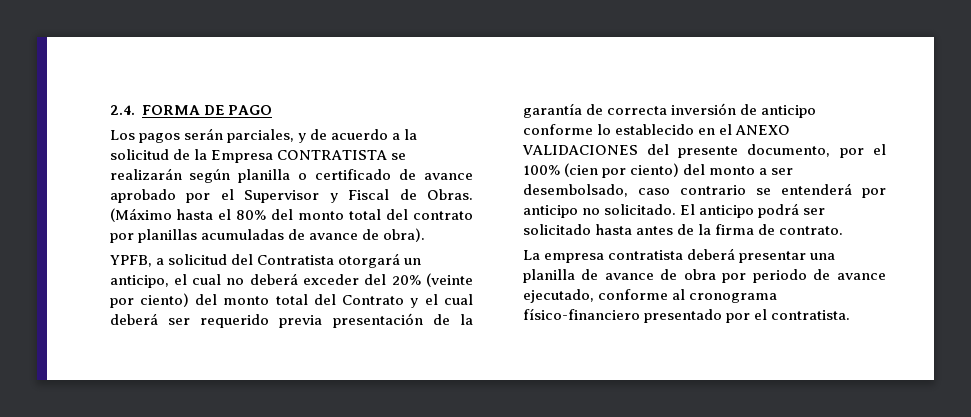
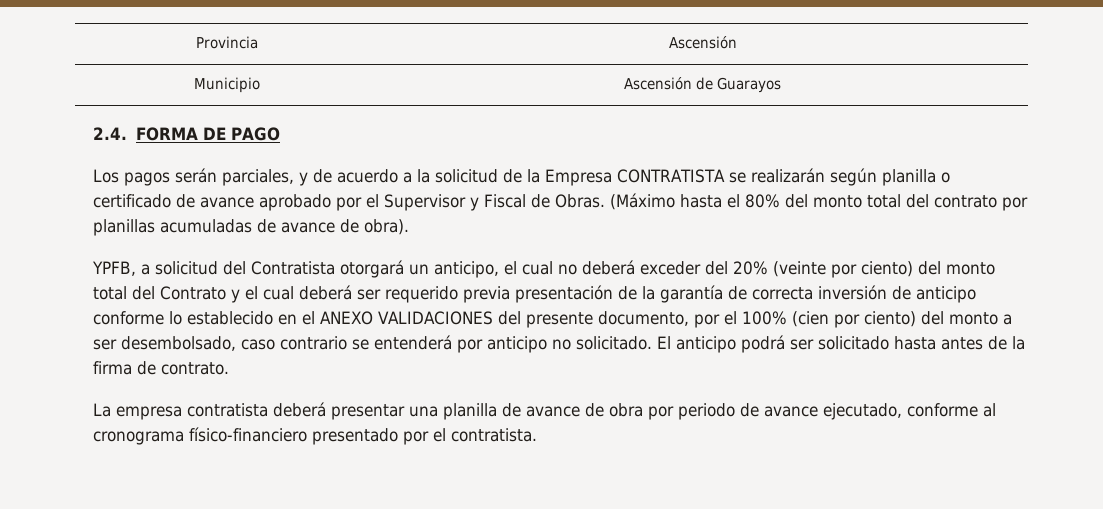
(109, 110) none -> [195,36,258,49] [668,36,737,49] [193,77,260,93] [623,77,782,93] Provincia | Ascensión // Municipio | Ascensión de Guarayos //

